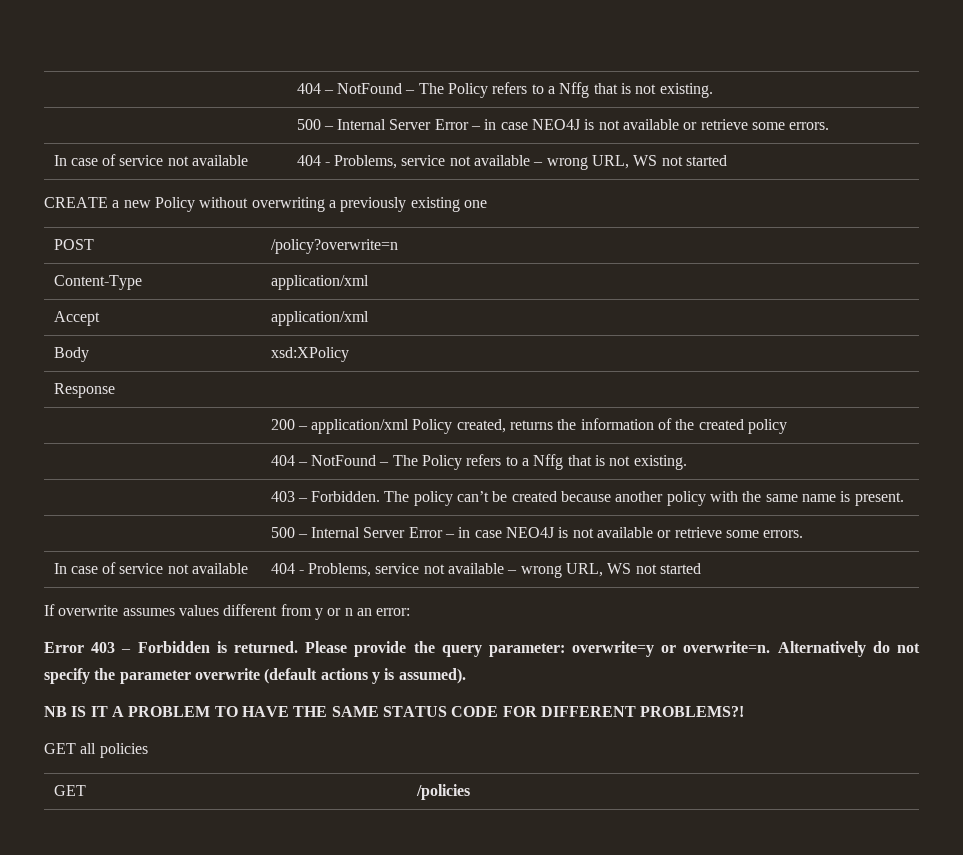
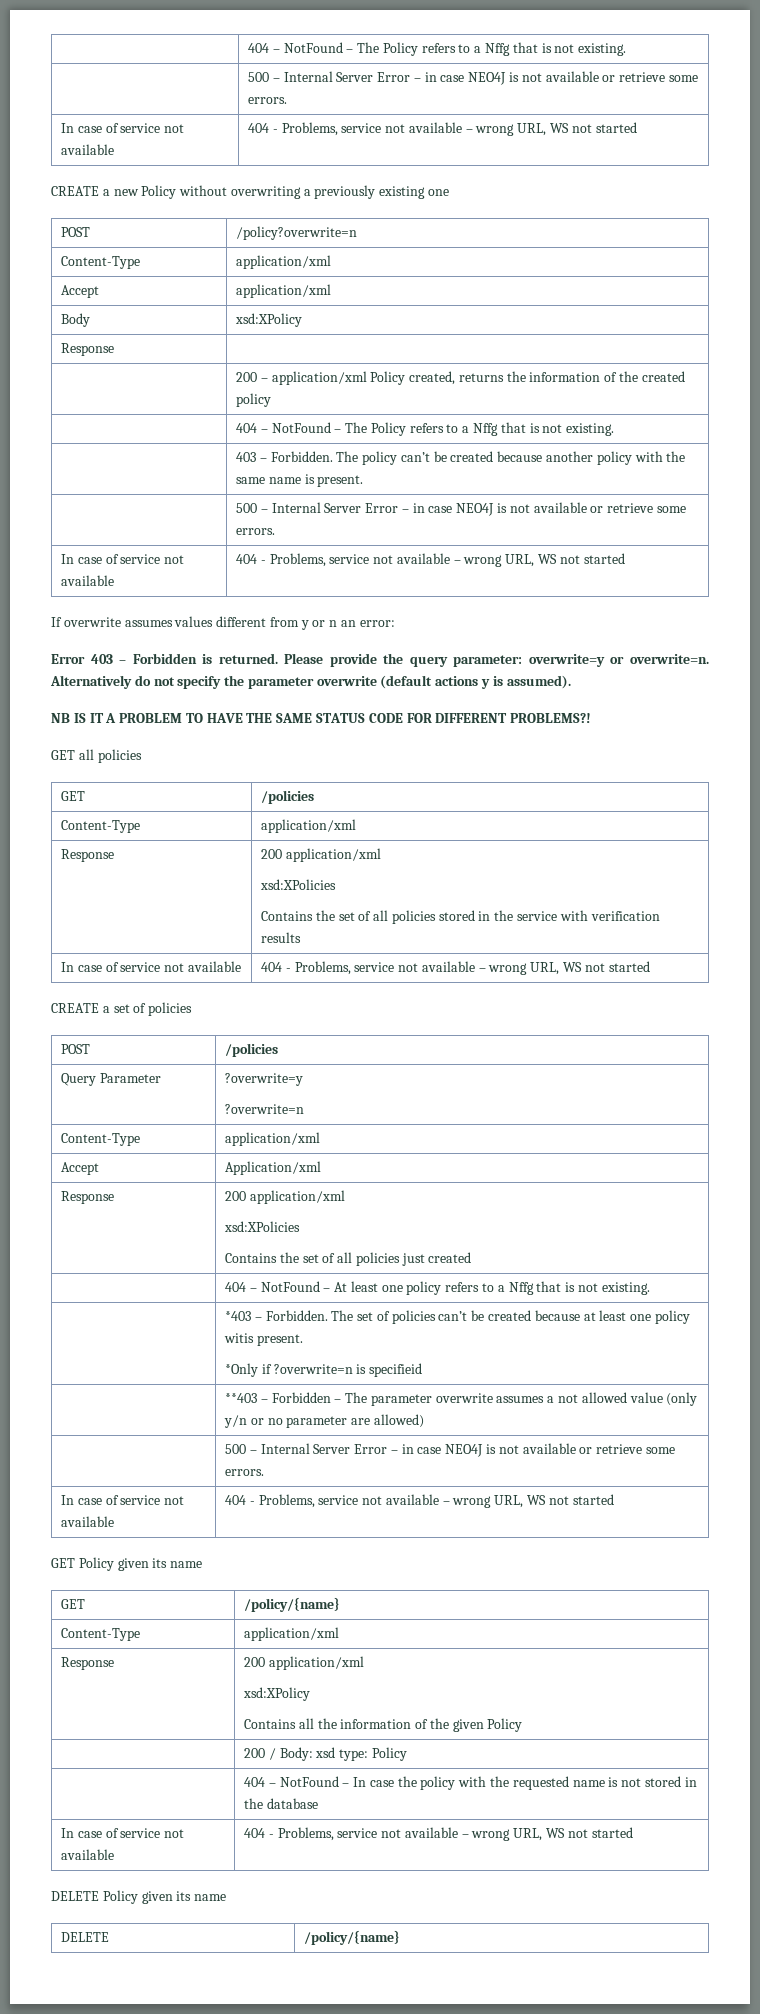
(470, 792) none -> [60,820,140,833] [260,819,356,833] [60,849,114,862] [260,848,381,862] [259,879,336,890] [260,910,660,924] [260,932,301,943] [60,961,241,972] [260,961,650,975] [51,1002,193,1016] [60,1044,90,1054] [224,1043,278,1057] [60,1073,161,1086] [224,1073,303,1086] [224,1104,304,1114] [60,1133,140,1146] [224,1132,320,1146] [60,1162,99,1175] [224,1161,321,1175] [60,1191,114,1204] [224,1190,345,1204] [223,1221,300,1232] [224,1252,472,1266] [224,1281,650,1295] [224,1310,690,1324] [223,1333,303,1346] [224,1363,423,1377] [224,1392,698,1406] [223,1414,424,1428] [224,1443,675,1457] [224,1469,264,1476] [60,1495,185,1505] [60,1516,114,1527] [224,1494,614,1508] [51,1557,203,1571] [60,1599,85,1609] [243,1597,340,1612] [60,1628,140,1641] [243,1627,339,1641] [60,1657,114,1670] [243,1656,364,1670] [242,1687,310,1701] [243,1718,523,1732] [243,1747,407,1761] [243,1776,697,1790] [243,1798,318,1809] [60,1828,185,1838] [60,1849,114,1860] [243,1827,633,1841] [51,1890,227,1904] [60,1932,109,1942] [303,1930,400,1945] // Content-Type | application/xml // Response | 200 application/xml // xsd:XPolicies // Contains the set of all policies stored in the service with verification results // In case of service not available | 404 - Problems, service not available – wrong URL, WS not started // CREATE a set of policies // POST | /policies // Query Parameter | ?overwrite=y // ?overwrite=n // Content-Type | application/xml // Accept | Application/xml // Response | 200 application/xml // xsd:XPolicies // Contains the set of all policies just created // | 404 – NotFound – At least one policy refers to a Nffg that is not existing. // | *403 – Forbidden. The set of policies can’t be created because at least one policy witis present. // *Only if ?overwrite=n is specifieid // | **403 – Forbidden – The parameter overwrite assumes a not allowed value (only y/n or no parameter are allowed) // | 500 – Internal Server Error – in case NEO4J is not available or retrieve some errors. // In case of service not available | 404 - Problems, service not available – wrong URL, WS not started // GET Policy given its name // GET | /policy/{name} // Content-Type | application/xml // Response | 200 application/xml // xsd:XPolicy // Contains all the information of the given Policy // | 200 / Body: xsd type: Policy // | 404 – NotFound – In case the policy with the requested name is not stored in the database // In case of service not available | 404 - Problems, service not available – wrong URL, WS not started // DELETE Policy given its name // DELETE | /policy/{name}

